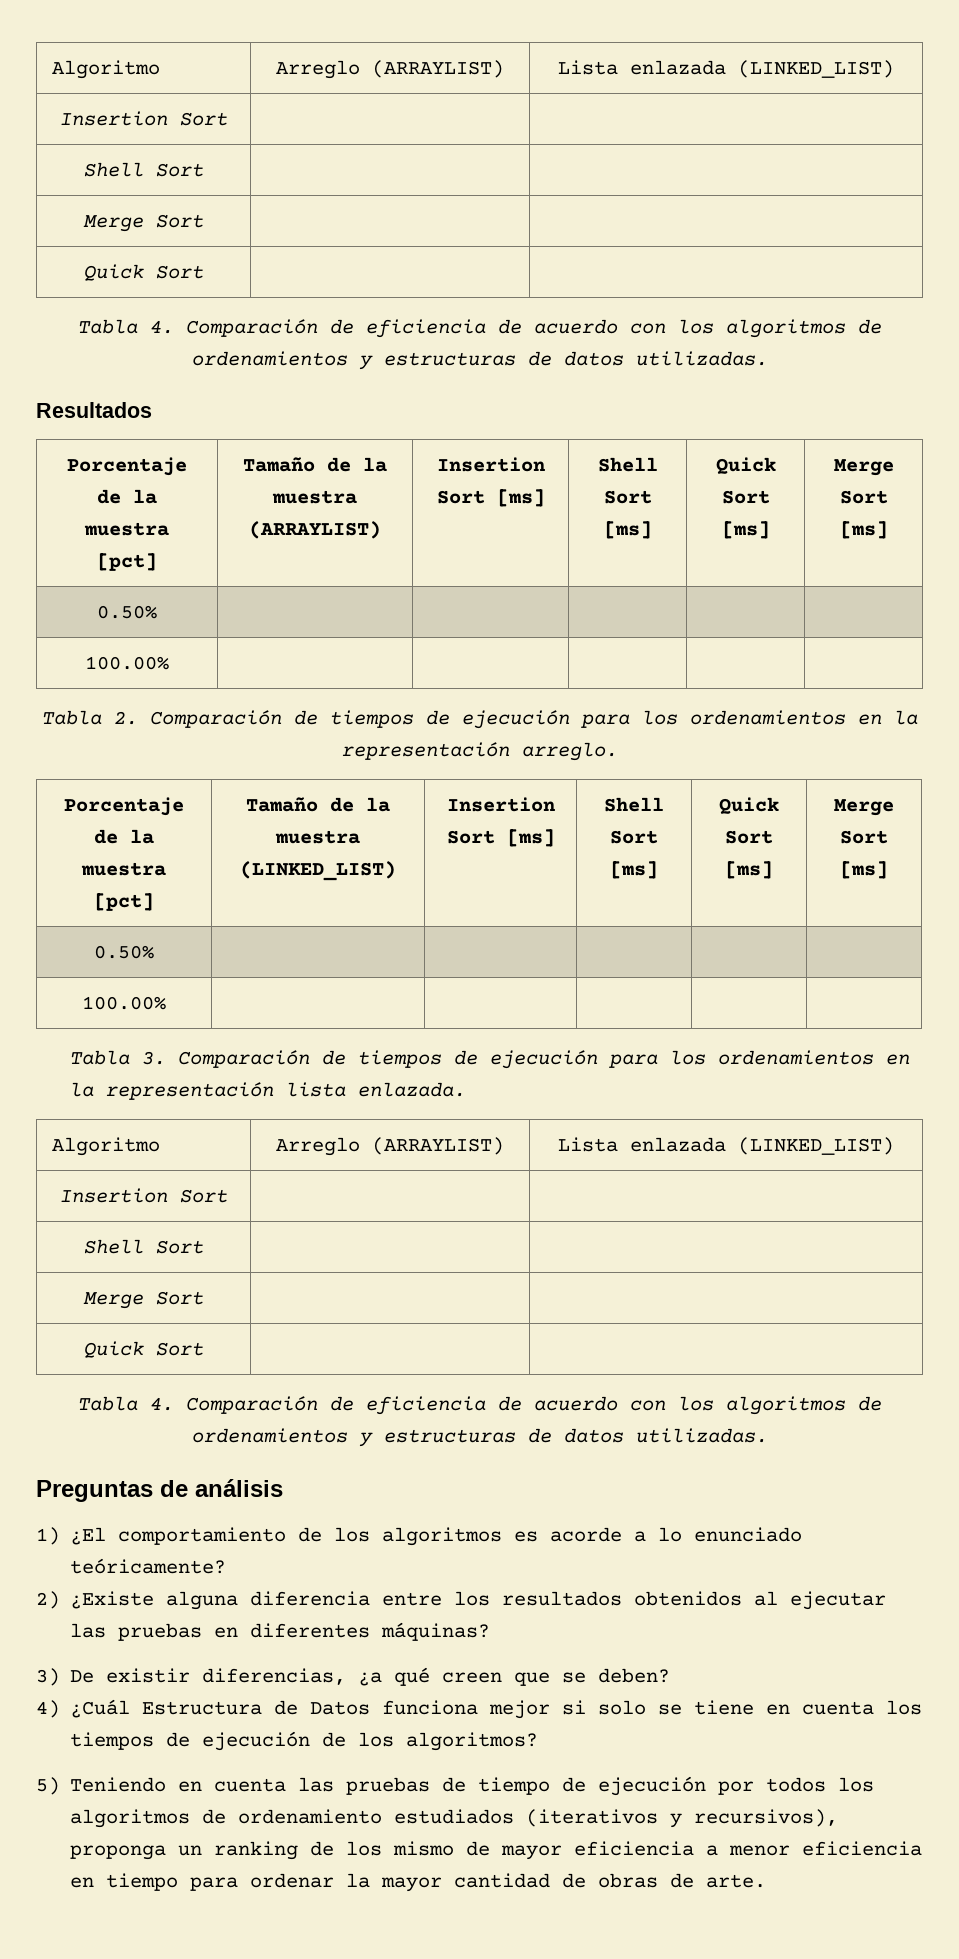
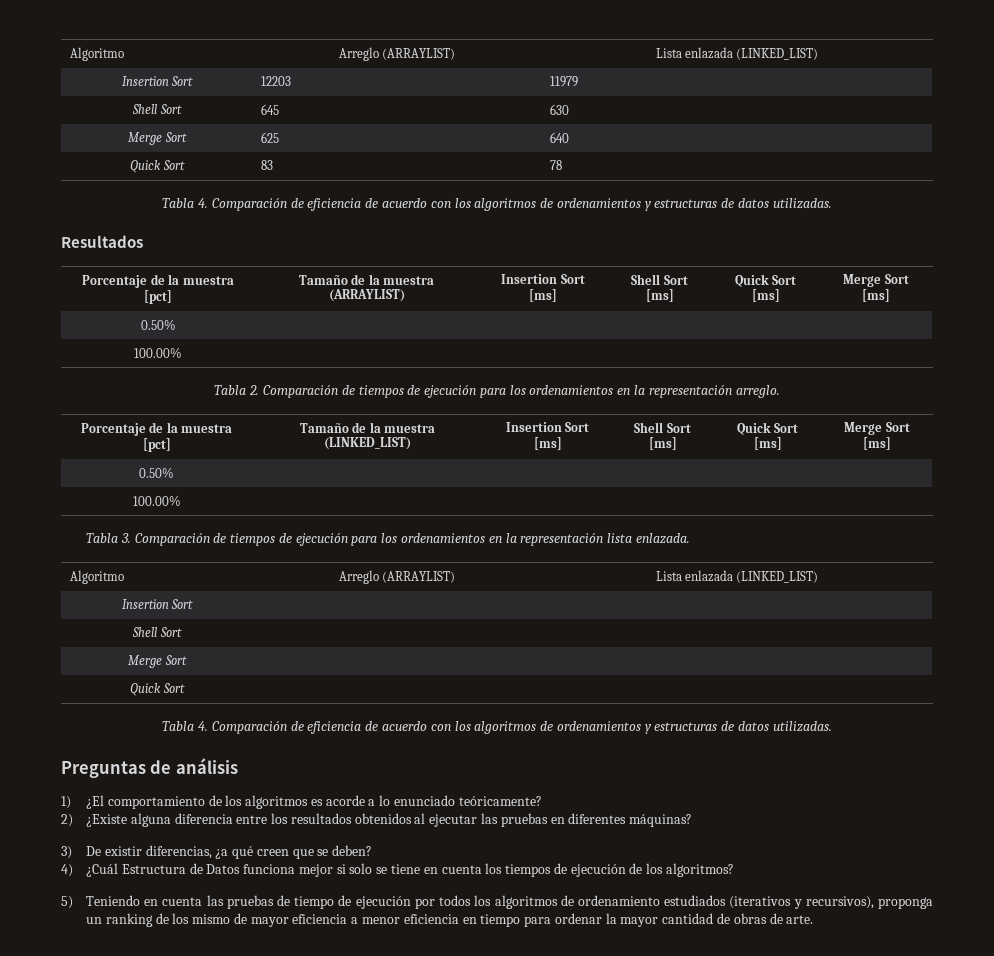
[51,60,160,79] [276,60,504,79] [558,60,894,78] [59,111,228,126] [83,162,204,177] [82,214,204,232] [83,264,204,281] Algoritmo | Arreglo (ARRAYLIST) | Lista enlazada (LINKED_LIST) // Insertion Sort | | // Shell Sort | | // Merge Sort | | // Quick Sort | | -> [69,47,124,61] [338,47,456,61] [655,47,819,60] [121,76,194,86] [260,76,291,86] [549,76,578,87] [132,104,182,114] [260,104,279,115] [549,104,569,115] [128,132,187,145] [260,132,279,143] [549,132,569,143] [130,160,185,173] [260,160,273,170] [549,160,562,170] Algoritmo | Arreglo (ARRAYLIST) | Lista enlazada (LINKED_LIST) // Insertion Sort | 12203 | 11979 // Shell Sort | 645 | 630 // Merge Sort | 625 | 640 // Quick Sort | 83 | 78

